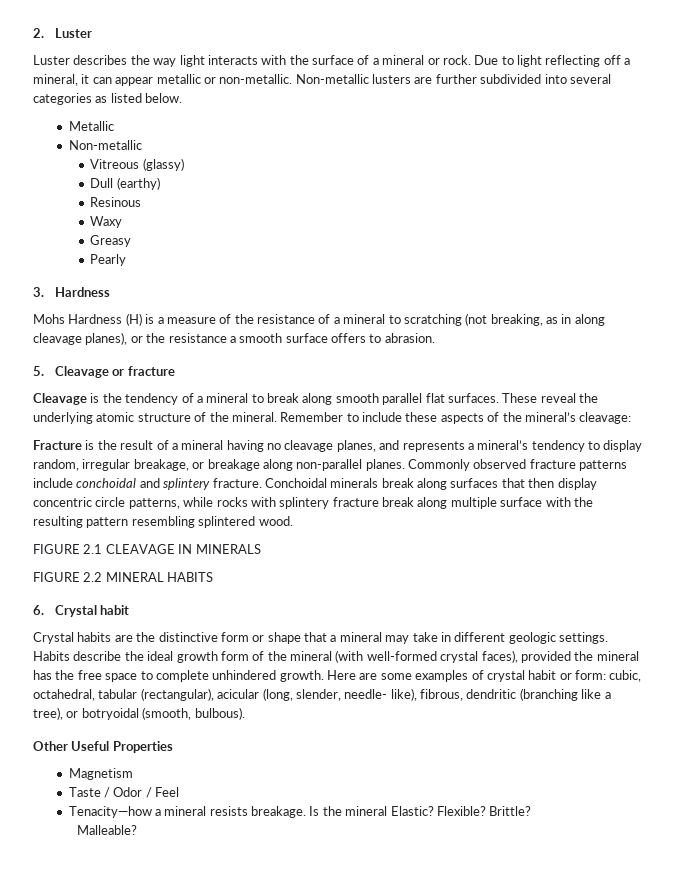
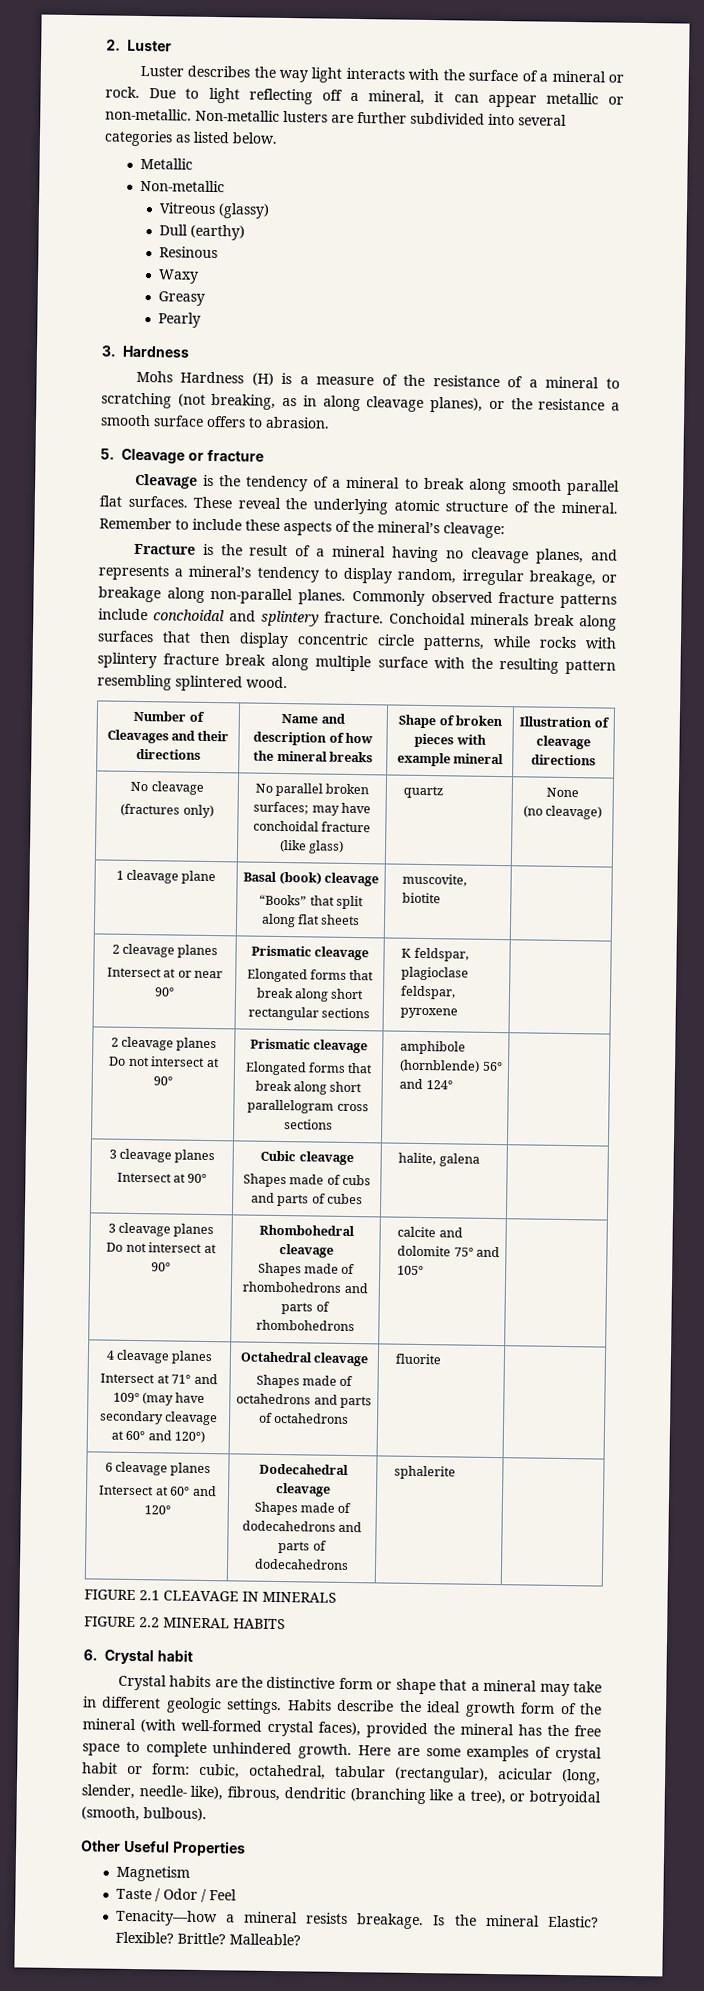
(293, 521) none -> [133,710,205,722] [106,729,230,744] [135,748,201,760] [281,713,345,724] [253,731,373,746] [253,750,373,763] [398,714,503,729] [414,733,487,748] [396,752,505,767] [519,716,610,728] [536,735,591,750] [531,754,596,766] [130,781,204,795] [120,803,214,819] [254,782,370,797] [253,801,371,816] [252,820,372,833] [278,839,345,854] [403,785,444,799] [546,787,579,798] [522,805,603,820] [115,869,217,885] [243,871,379,887] [259,894,364,910] [260,913,361,928] [402,873,468,887] [402,892,442,904] [111,943,219,959] [106,967,224,979] [154,987,175,997] [250,945,370,961] [246,968,375,983] [255,987,365,1002] [247,1006,371,1021] [401,947,469,962] [401,966,470,981] [400,985,457,1000] [400,1007,459,1019] [110,1036,218,1052] [108,1056,220,1068] [153,1076,173,1086] [249,1038,369,1054] [244,1061,374,1076] [254,1080,363,1095] [247,1099,369,1114] [283,1119,333,1130] [400,1040,467,1055] [399,1059,503,1073] [399,1078,453,1090] [108,1148,216,1164] [116,1172,208,1183] [260,1150,354,1166] [242,1173,372,1188] [250,1192,364,1207] [398,1152,480,1167] [107,1222,215,1238] [106,1242,217,1254] [151,1262,171,1272] [258,1224,355,1237] [278,1243,334,1258] [257,1262,356,1277] [242,1281,368,1294] [281,1301,330,1315] [255,1319,355,1332] [397,1226,463,1238] [397,1245,501,1258] [397,1265,425,1276] [105,1349,214,1365] [100,1373,218,1385] [112,1392,206,1406] [98,1410,219,1426] [110,1430,206,1444] [239,1351,370,1367] [255,1374,354,1389] [236,1393,372,1409] [258,1412,350,1425] [395,1353,442,1365] [104,1461,212,1477] [99,1485,217,1497] [143,1505,171,1515] [258,1463,349,1475] [275,1482,331,1497] [253,1501,352,1516] [241,1520,363,1533] [278,1540,327,1554] [253,1558,349,1570] [394,1465,457,1480] // Number of Cleavages and their directions | Name and description of how the mineral breaks | Shape of broken pieces with example mineral | Illustration of cleavage directions // No cleavage // (fractures only) | No parallel broken surfaces; may have conchoidal fracture (like glass) | quartz | None // (no cleavage) // 1 cleavage plane | Basal (book) cleavage // “Books” that split along flat sheets | muscovite, biotite | // 2 cleavage planes // Intersect at or near 90° | Prismatic cleavage // Elongated forms that break along short rectangular sections | K feldspar, plagioclase feldspar, pyroxene | // 2 cleavage planes // Do not intersect at 90° | Prismatic cleavage // Elongated forms that break along short parallelogram cross sections | amphibole (hornblende) 56° and 124° | // 3 cleavage planes // Intersect at 90° | Cubic cleavage // Shapes made of cubs and parts of cubes | halite, galena | // 3 cleavage planes // Do not intersect at 90° | Rhombohedral cleavage // Shapes made of rhombohedrons and parts of rhombohedrons | calcite and dolomite 75° and 105° | // 4 cleavage planes // Intersect at 71° and 109° (may have secondary cleavage at 60° and 120°) | Octahedral cleavage // Shapes made of octahedrons and parts of octahedrons | fluorite | // 6 cleavage planes // Intersect at 60° and 120° | Dodecahedral cleavage // Shapes made of dodecahedrons and parts of dodecahedrons | sphalerite |
(532, 811) // -> (226, 1938) none

